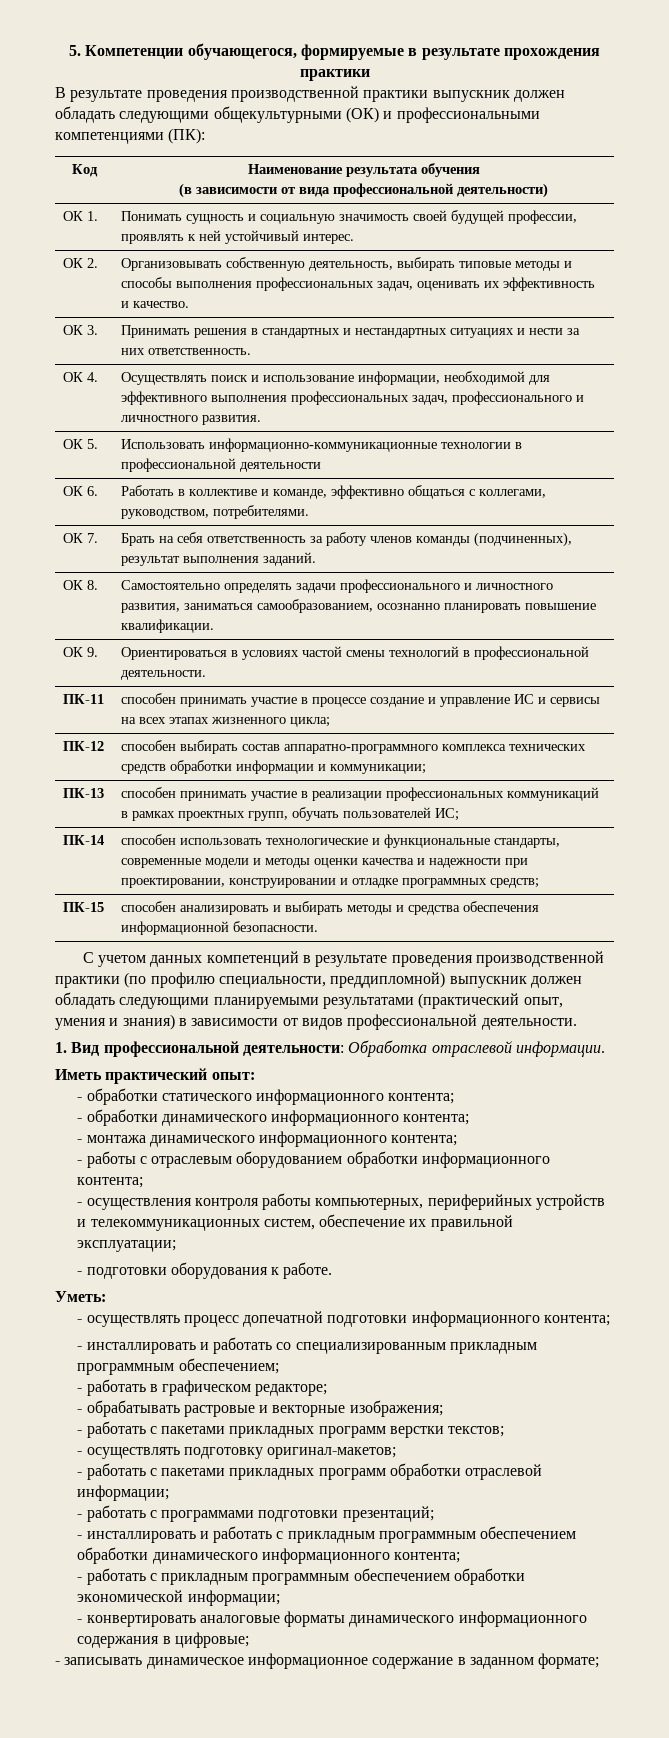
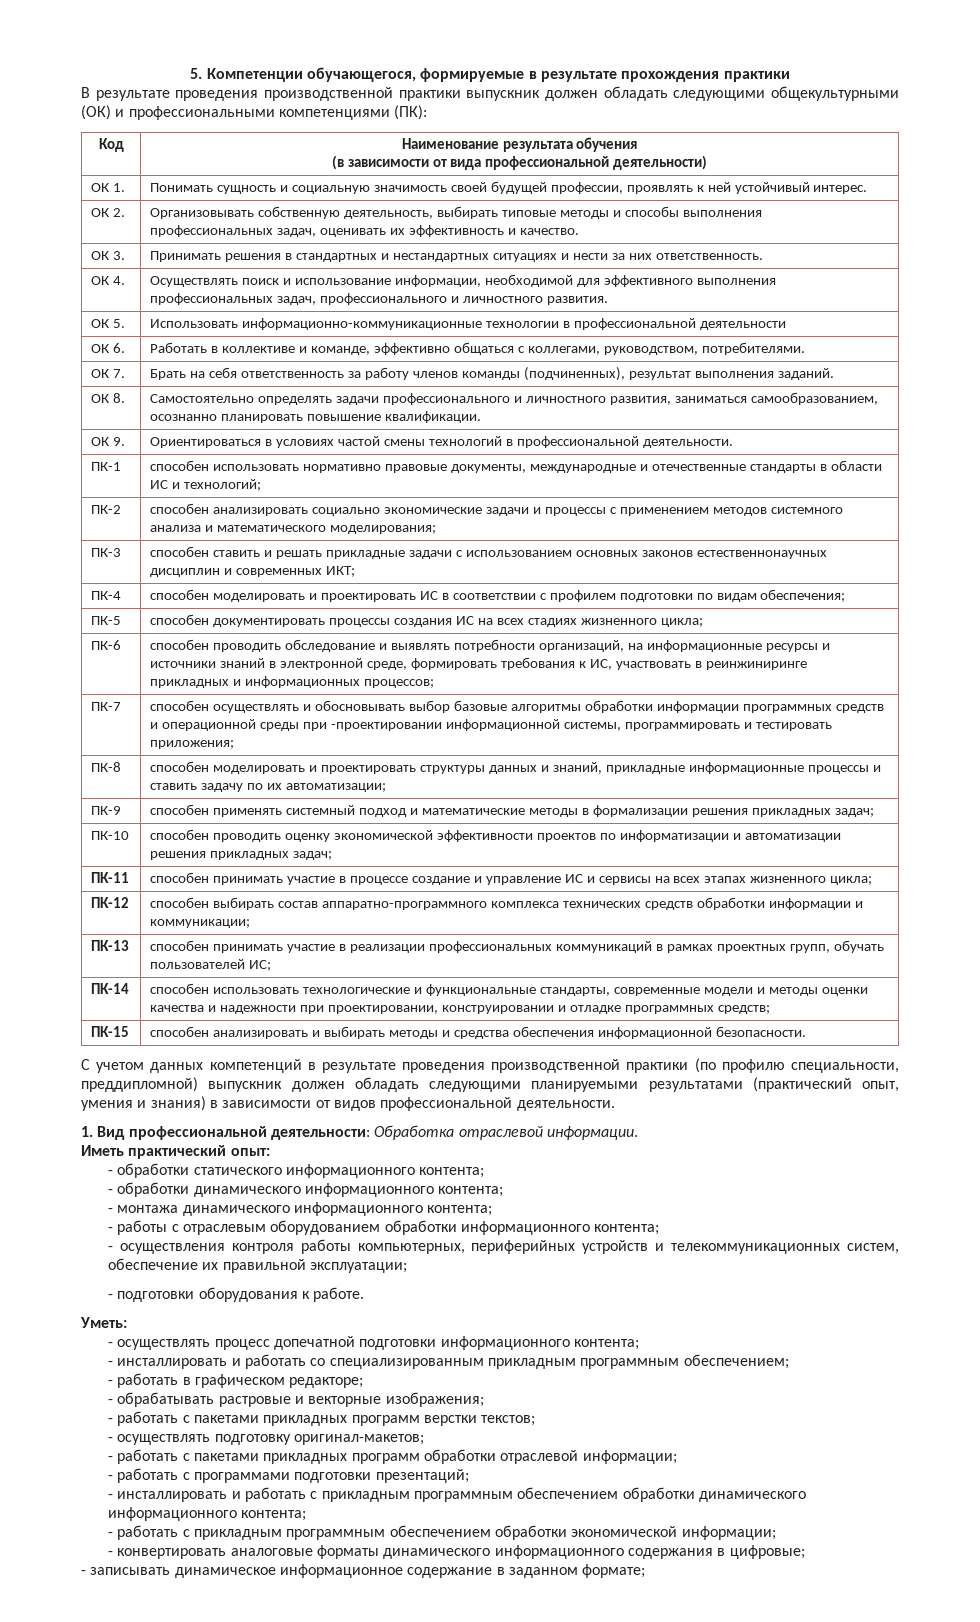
(207, 675) none -> [91,462,122,471] [150,460,882,473] [150,479,262,491] [91,505,122,514] [150,503,843,516] [150,525,437,534] [91,548,122,557] [150,546,827,559] [150,566,356,577] [91,591,122,600] [150,589,846,602] [91,616,122,625] [150,614,703,627] [91,640,122,650] [150,639,830,652] [150,657,807,670] [150,676,435,688] [91,702,122,711] [150,700,884,713] [150,719,832,731] [150,740,235,749] [91,762,122,772] [150,761,881,774] [150,783,387,792] [91,806,122,815] [150,804,874,817] [91,831,130,840] [150,829,841,842] [150,851,333,860] // ПК-1 | способен использовать нормативно правовые документы, международные и отечественные стандарты в области ИС и технологий; // ПК-2 | способен анализировать социально экономические задачи и процессы с применением методов системного анализа и математического моделирования; // ПК-3 | способен ставить и решать прикладные задачи с использованием основных законов естественнонаучных дисциплин и современных ИКТ; // ПК-4 | способен моделировать и проектировать ИС в соответствии с профилем подготовки по видам обеспечения; // ПК-5 | способен документировать процессы создания ИС на всех стадиях жизненного цикла; // ПК-6 | способен проводить обследование и выявлять потребности организаций, на информационные ресурсы и источники знаний в электронной среде, формировать требования к ИС, участвовать в реинжиниринге прикладных и информационных процессов; // ПК-7 | способен осуществлять и обосновывать выбор базовые алгоритмы обработки информации программных средств и операционной среды при -проектировании информационной системы, программировать и тестировать приложения; // ПК-8 | способен моделировать и проектировать структуры данных и знаний, прикладные информационные процессы и ставить задачу по их автоматизации; // ПК-9 | способен применять системный подход и математические методы в формализации решения прикладных задач; // ПК-10 | способен проводить оценку экономической эффективности проектов по информатизации и автоматизации решения прикладных задач;

